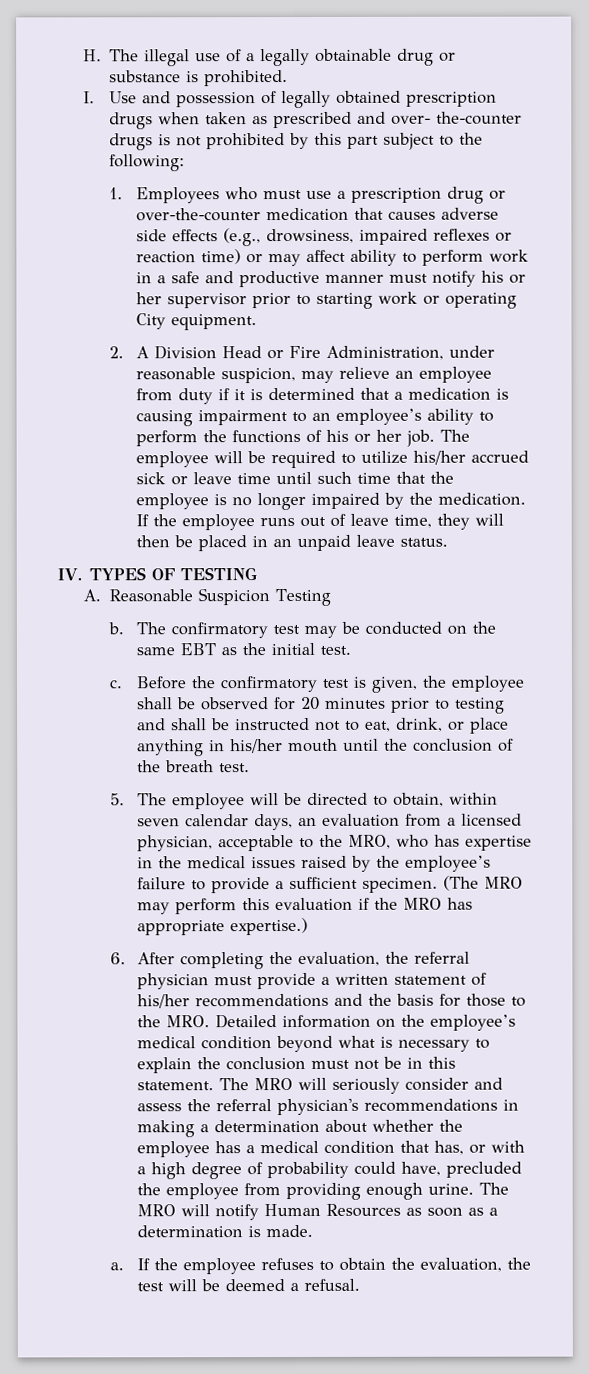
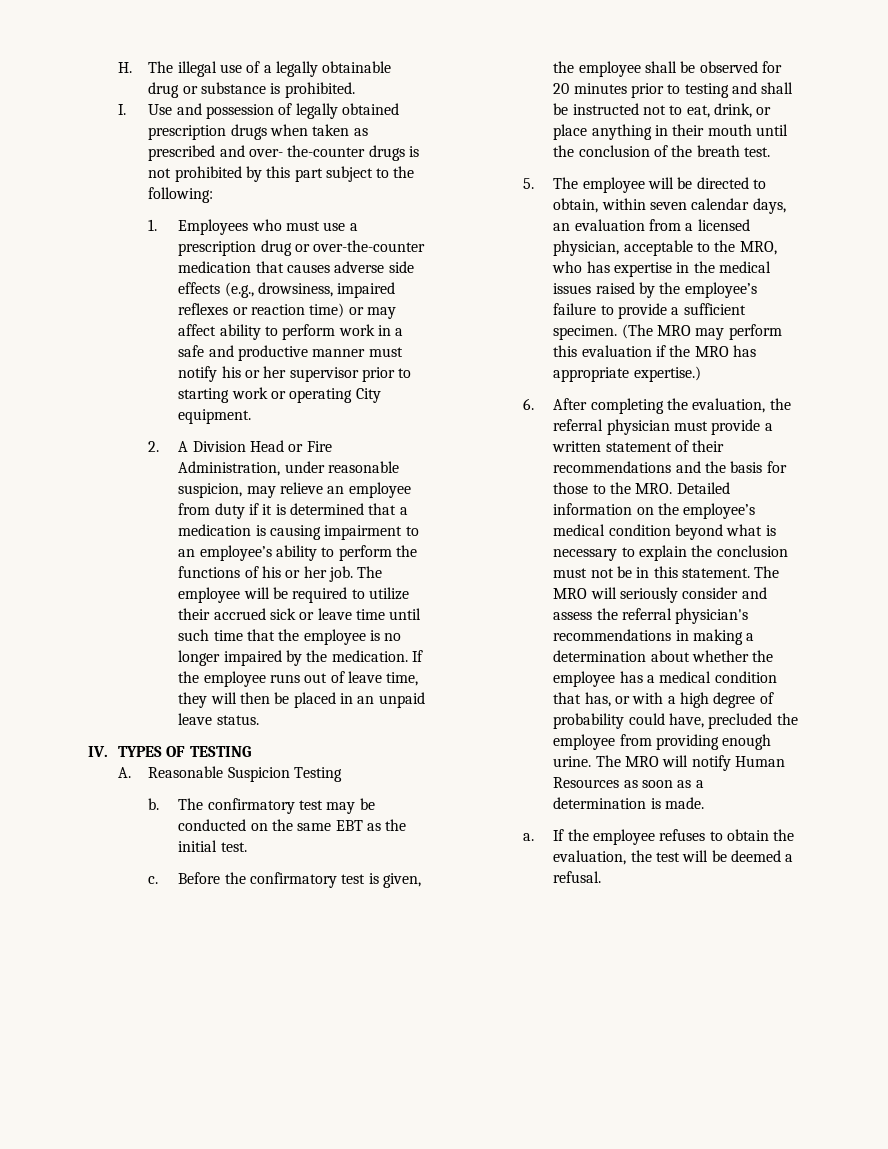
[412,450,466,465] his/her -> [178,608,211,620] their
[229,739,283,754] his/her -> [672,124,705,136] their
[136,994,190,1009] his/her -> [692,440,725,452] their

